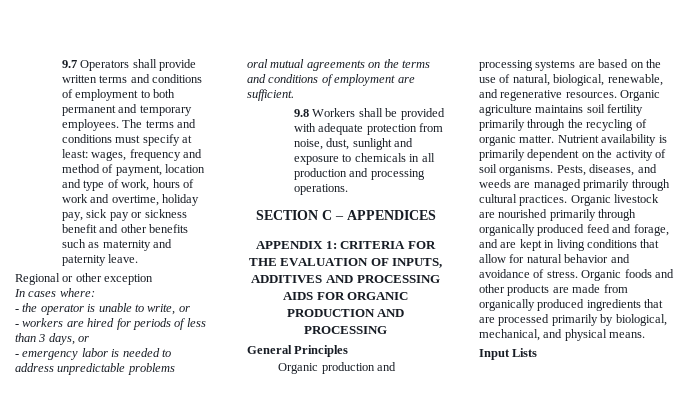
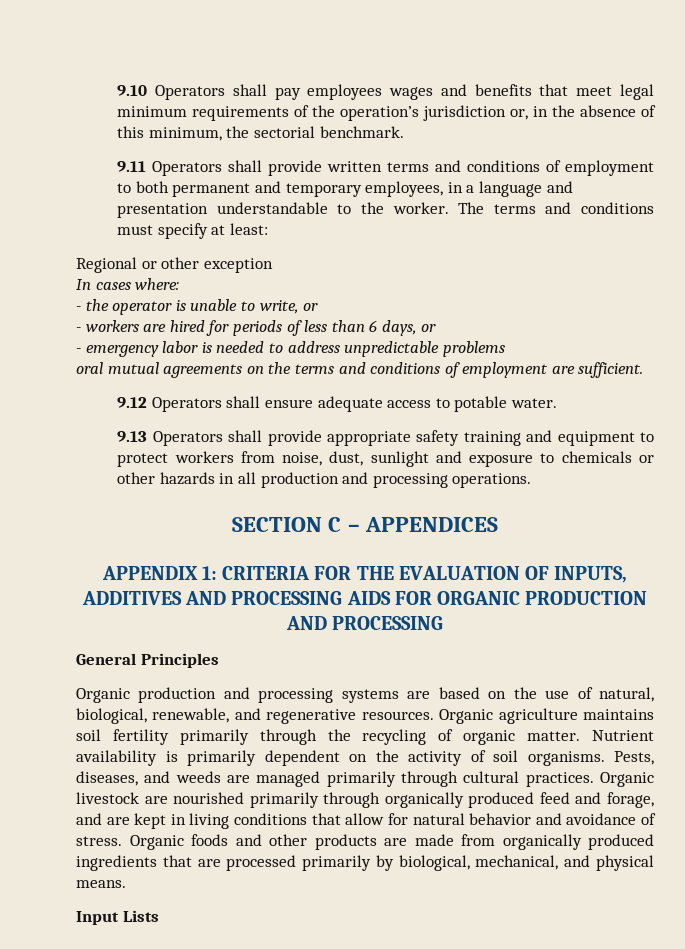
[62,60,78,68] 9.7 -> [117,84,655,100] [117,105,657,121] [117,126,404,141] [117,161,147,172] 9.10 Operators shall pay employees wages and benefits that meet legal minimum requirements of the operation’s jurisdiction or, in the absence of this minimum, the sectorial benchmark. // 9.11
[62,119,120,131] employees. -> [365,181,573,197] [117,202,449,218] employees, in a language and presentation understandable to the worker.
[91,149,203,161] [62,164,206,176] [62,179,194,191] [62,194,200,206] [62,209,187,221] [62,224,189,233] [62,239,173,251] [62,254,139,266] wages, frequency and method of payment, location and type of work, hours of work and overtime, holiday pay, sick pay or sickness benefit and other benefits such as maternity and paternity leave. -> (269, 229) none
[38,334,46,342] 3 -> [369,320,378,332] 6
[294,108,445,120] [294,123,417,135] 9.8 Workers shall be provided with adequate protection -> [117,396,558,412] [117,430,654,446] [117,451,234,467] 9.12 Operators shall ensure adequate access to potable water. // 9.13 Operators shall provide appropriate safety training and equipment to protect workers
(406, 157) none -> [639,455,655,463] [117,472,215,485] or other hazards

